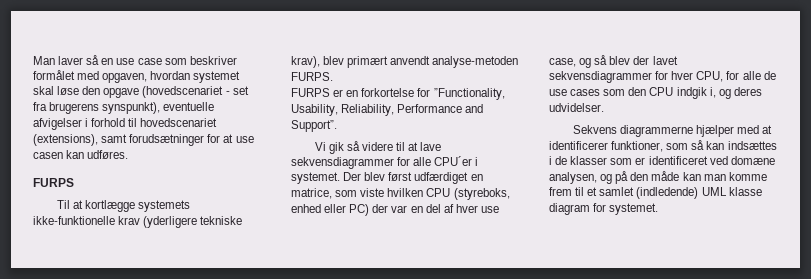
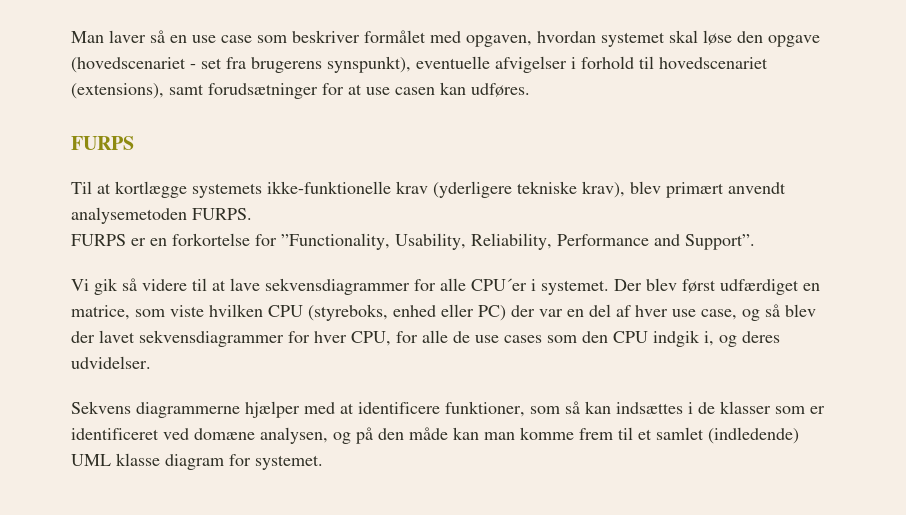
[432,56,519,68] analyse-metoden -> [71,207,187,224] analysemetoden
[549,141,608,150] identificerer -> [358,402,440,414] identificere

